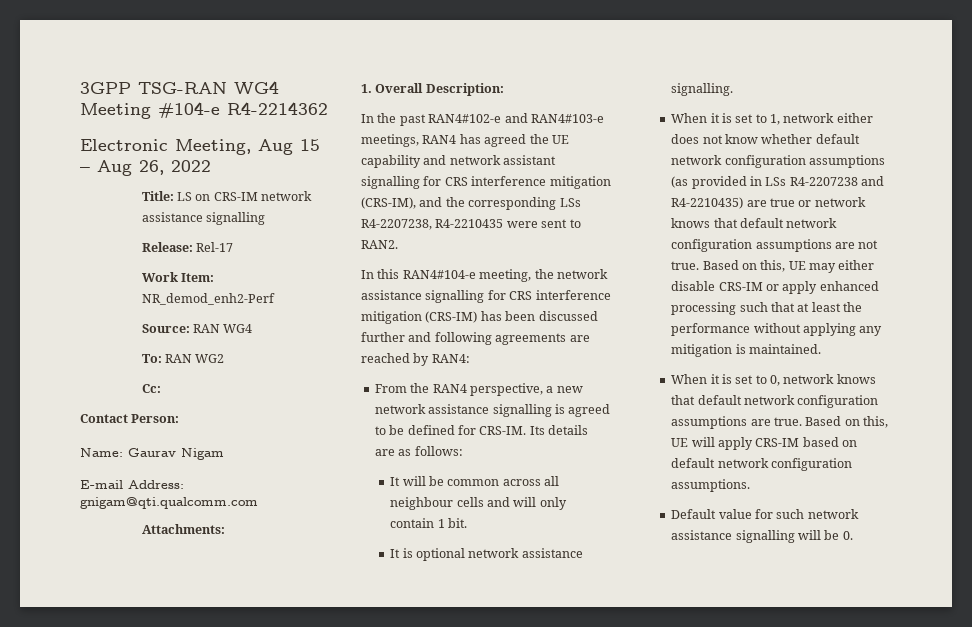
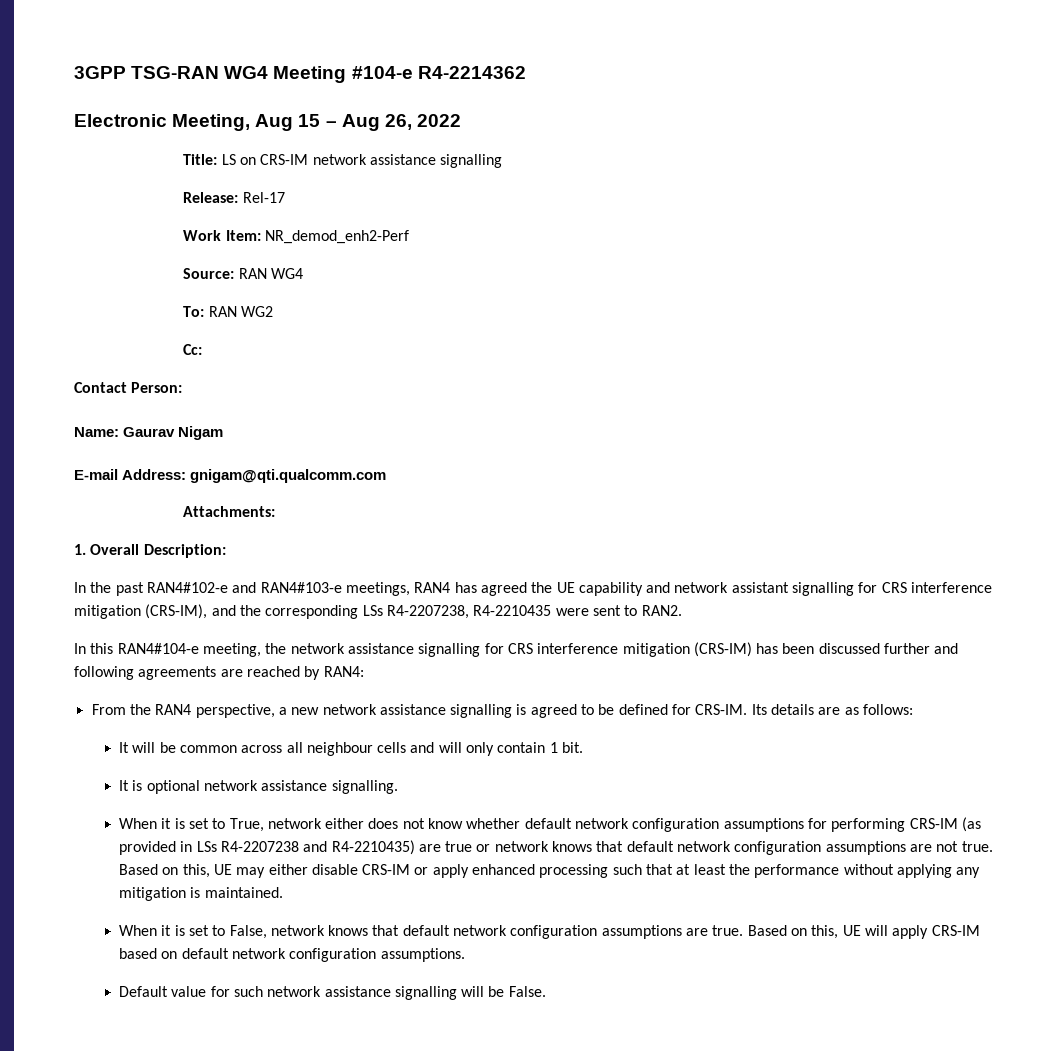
[770,114,781,125] 1, -> [229,818,264,832] True,
(885, 161) none -> [808,818,958,832] for performing CRS-IM
[770,375,781,386] 0, -> [229,925,267,939] False,
[842,531,853,540] 0. -> [508,986,546,997] False.

